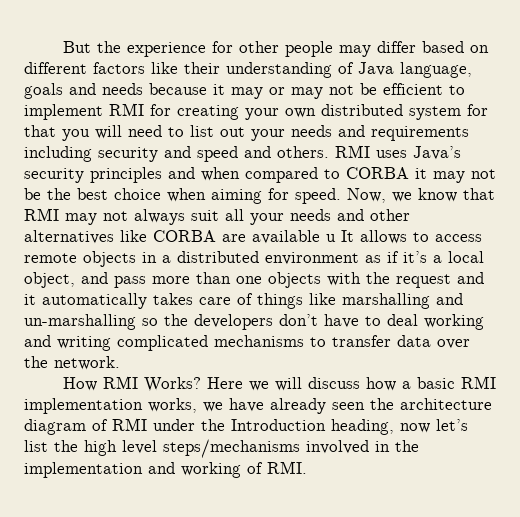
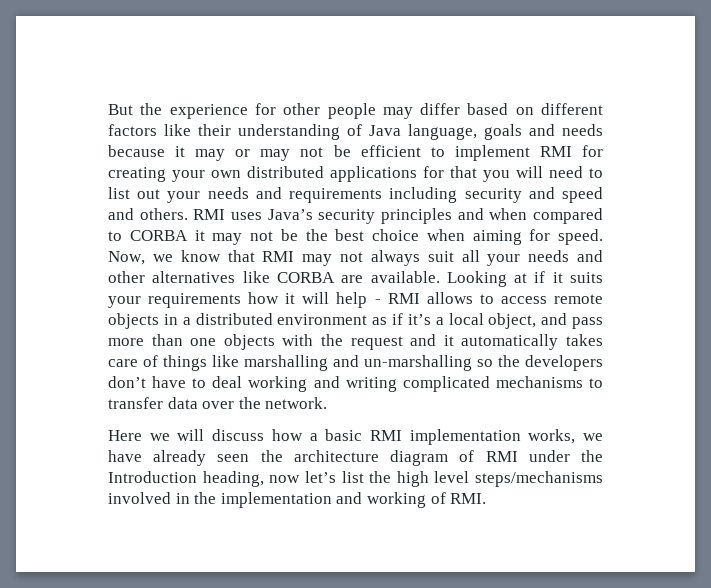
[409,106,461,120] system -> [330,166,417,182] applications
[252,230,354,244] available u It -> [370,271,603,287] [108,292,420,308] available. Looking at if it suits your requirements how it will help - RMI
[62,376,201,392] How RMI Works? -> (328, 403) none

